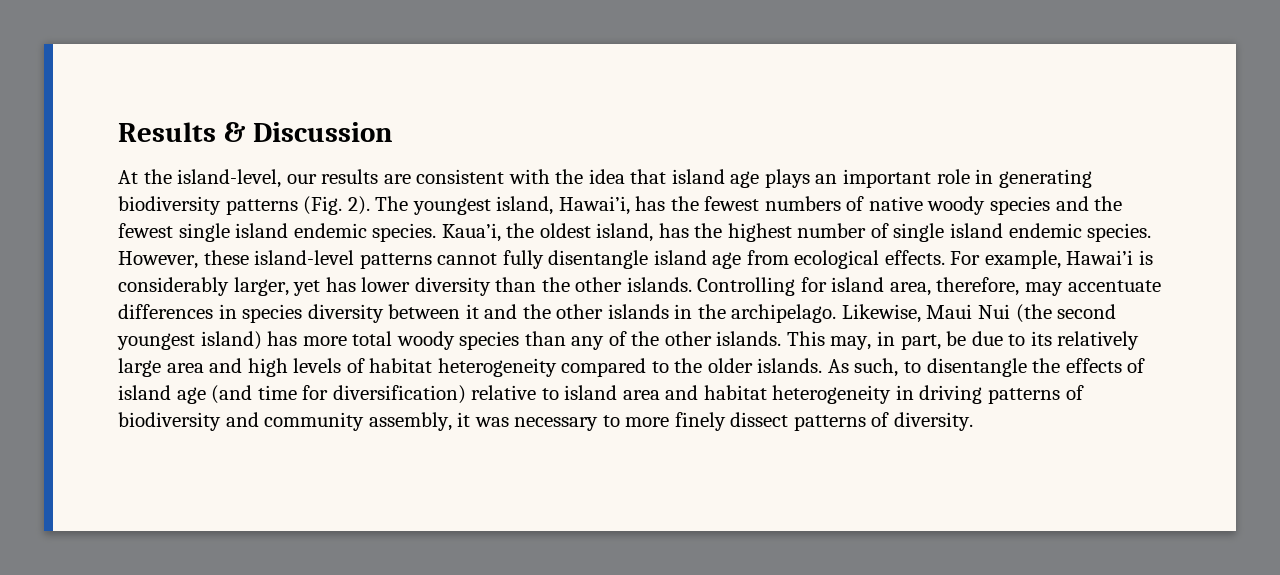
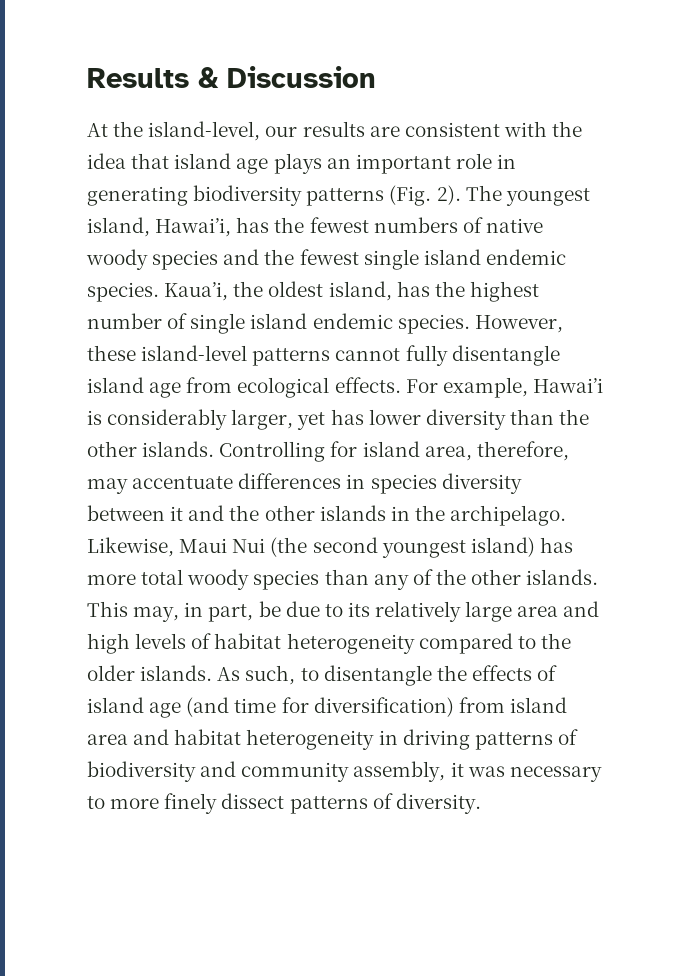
[471,385,559,400] relative to -> [458,697,505,713] from

